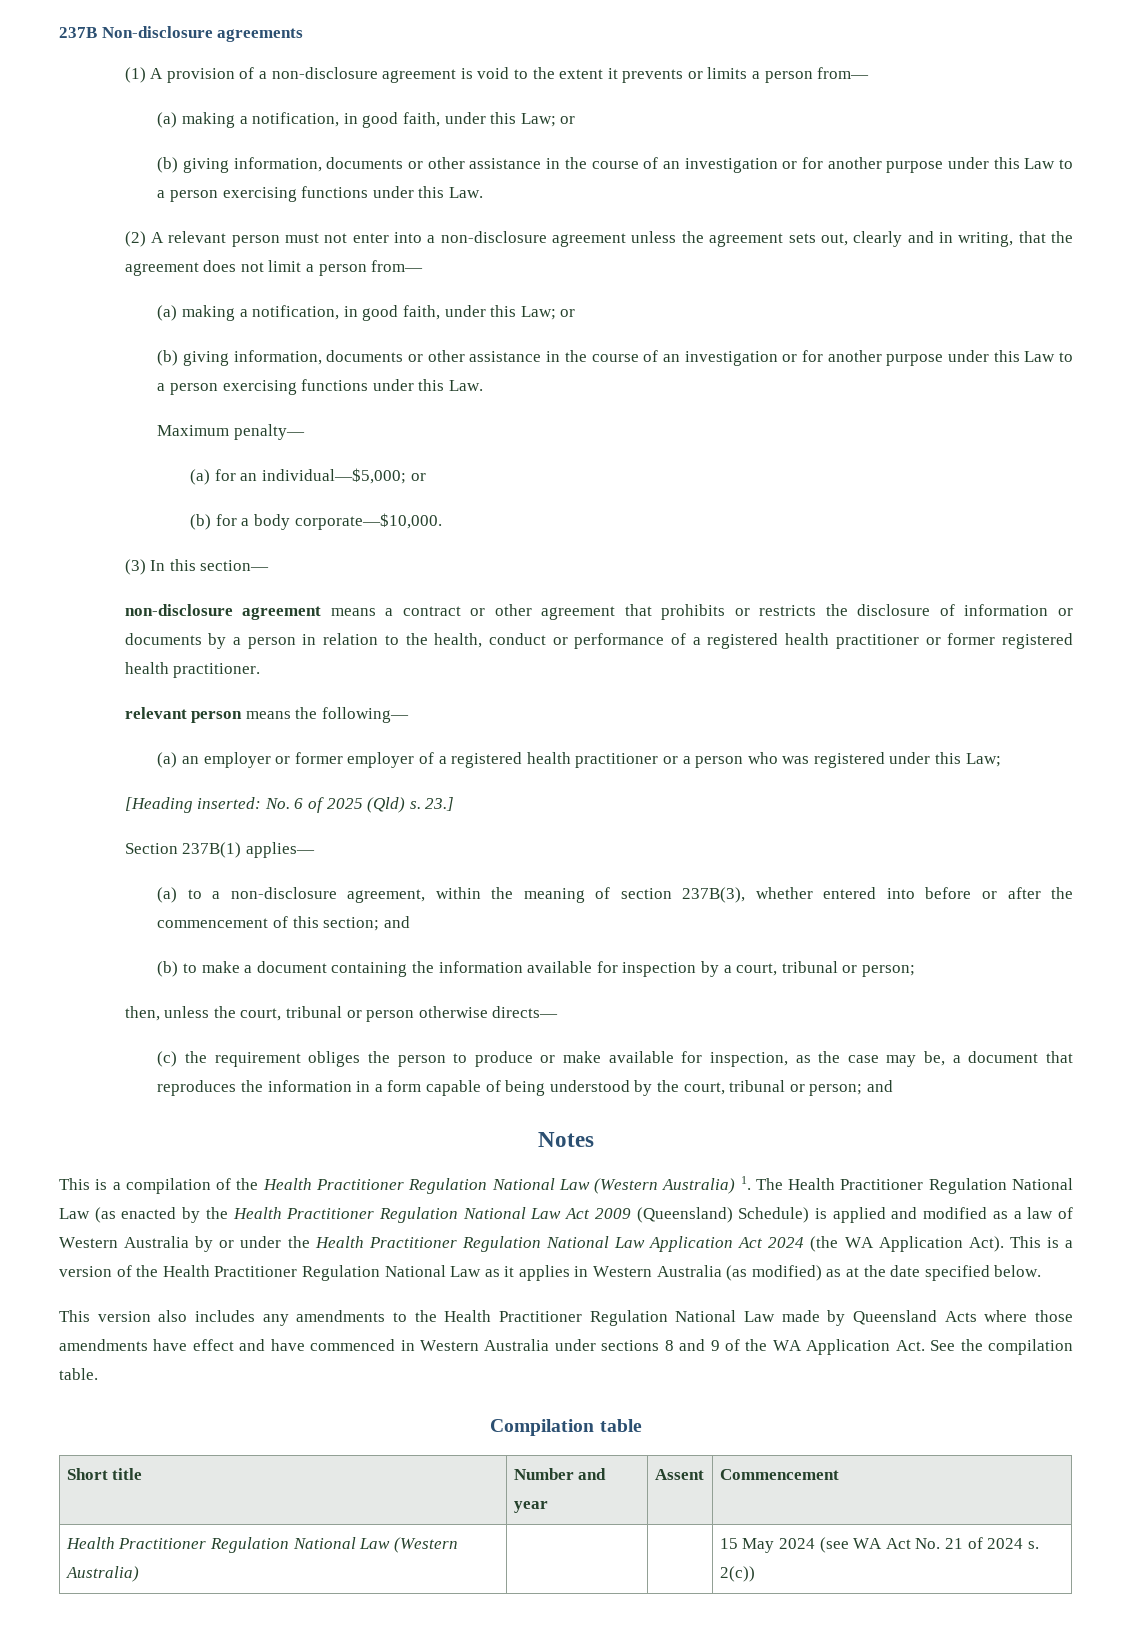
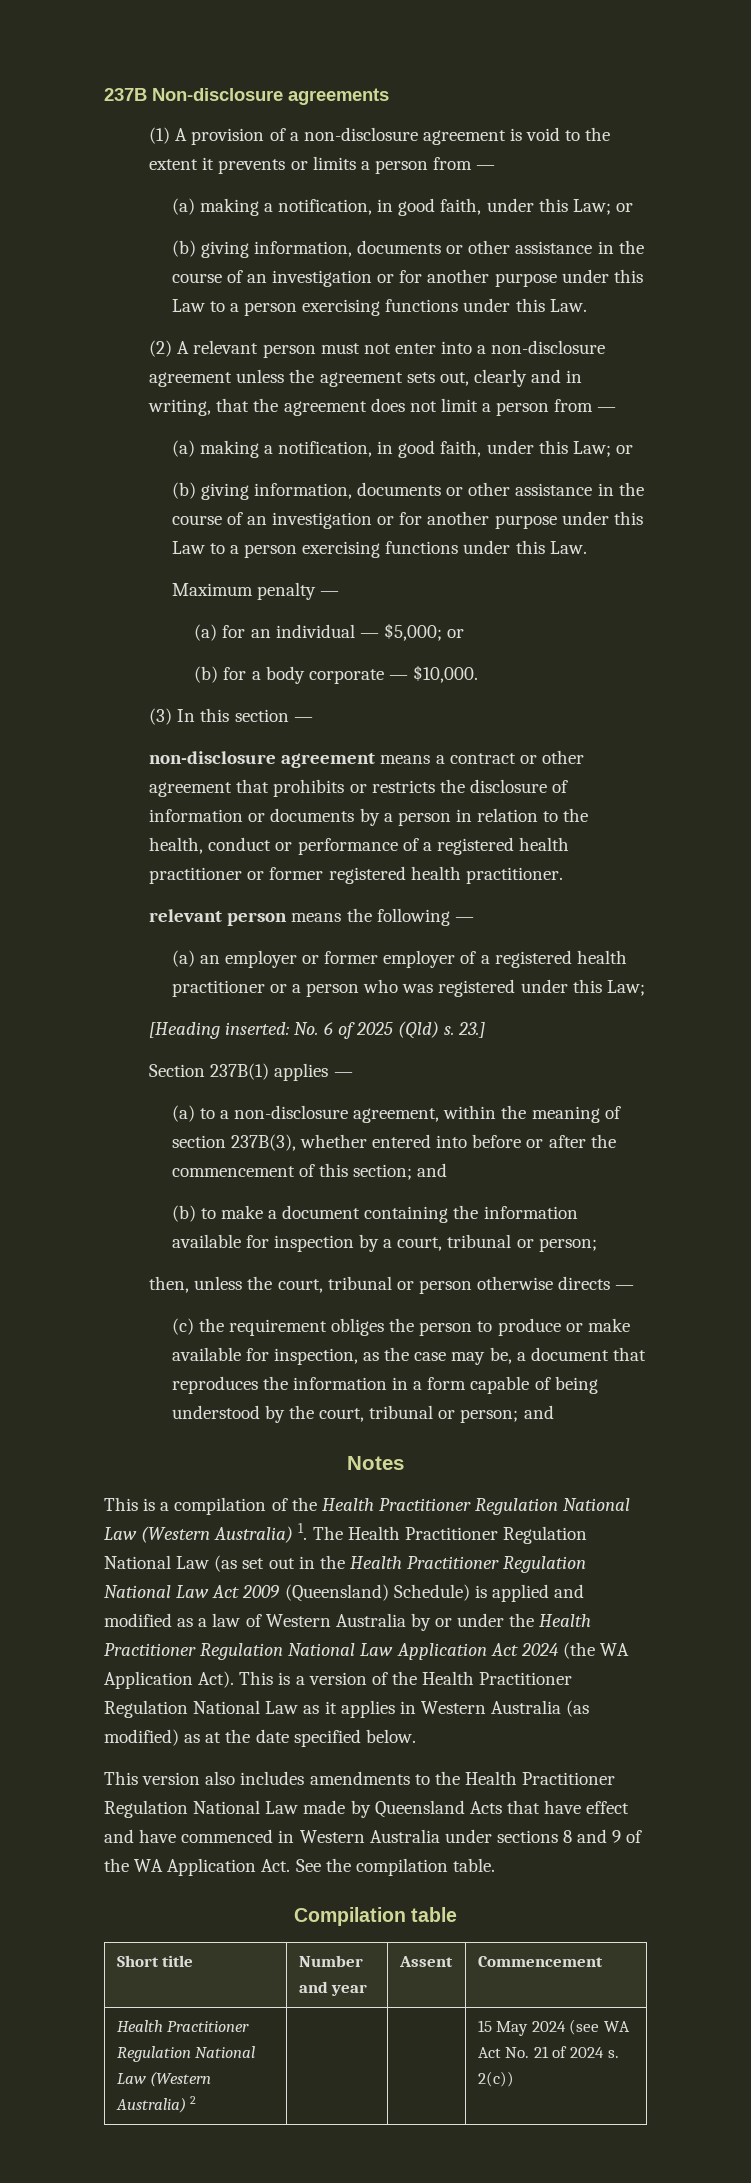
[817,67,870,79] from— -> [433,157,496,170] from —
[371,260,424,272] from— -> [554,399,617,412] from —
[234,424,306,440] penalty— -> [256,582,339,600] penalty —
[261,468,406,484] individual—$5,000; -> [275,623,442,641] individual — $5,000;
[294,513,442,530] corporate—$10,000. -> [308,665,479,684] corporate — $10,000.
[200,560,270,571] section— -> [234,709,313,722] section —
[321,707,409,723] following— -> [376,908,474,926] following —
[245,842,315,858] applies— -> [274,1063,353,1081] applies —
[492,1006,559,1018] directs— -> [558,1276,635,1290] directs —
[121,1207,201,1223] enacted by -> [242,1556,315,1569] set out in
[262,1314,289,1326] any -> (305, 1778) none
[984,1310,1073,1322] [59,1339,148,1351] where those amendments -> [506,1800,540,1814] that
(139, 1574) none -> [190,2096,197,2104] 2

